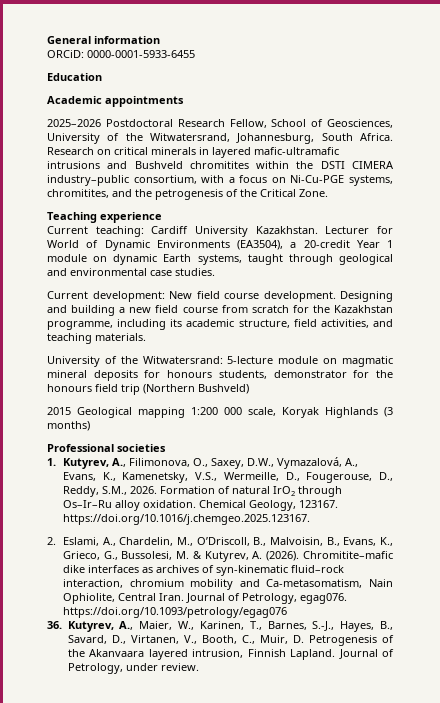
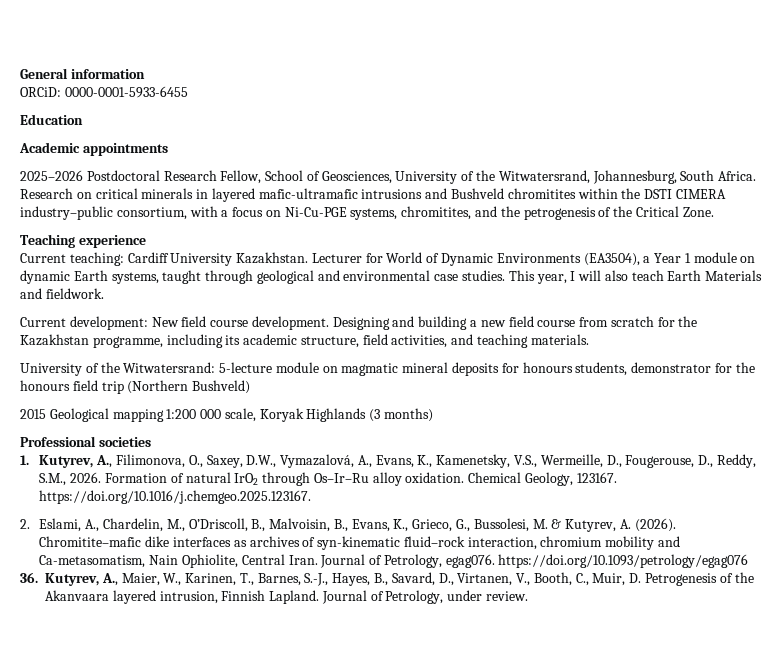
[303,240,350,248] 20-credit -> (651, 259) none
(215, 272) none -> [508,270,763,284] [20,288,104,299] This year, I will also teach Earth Materials and fieldwork.

